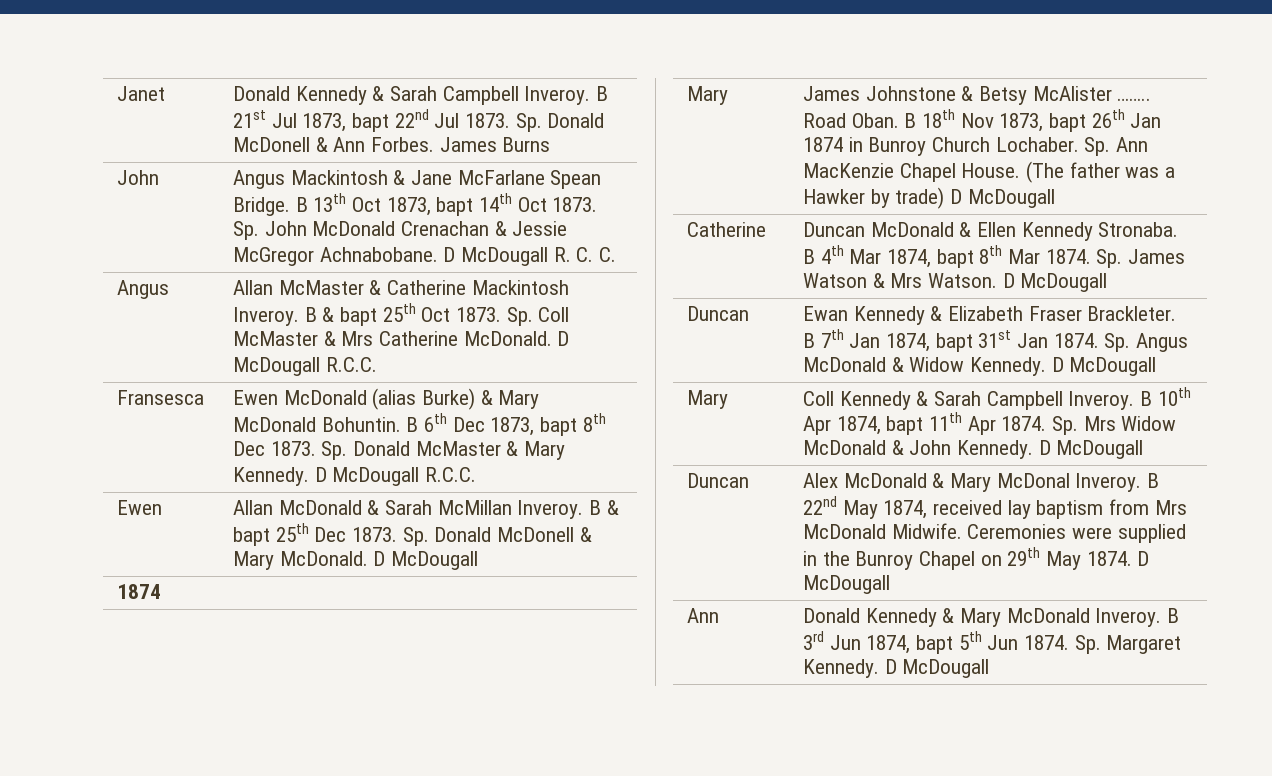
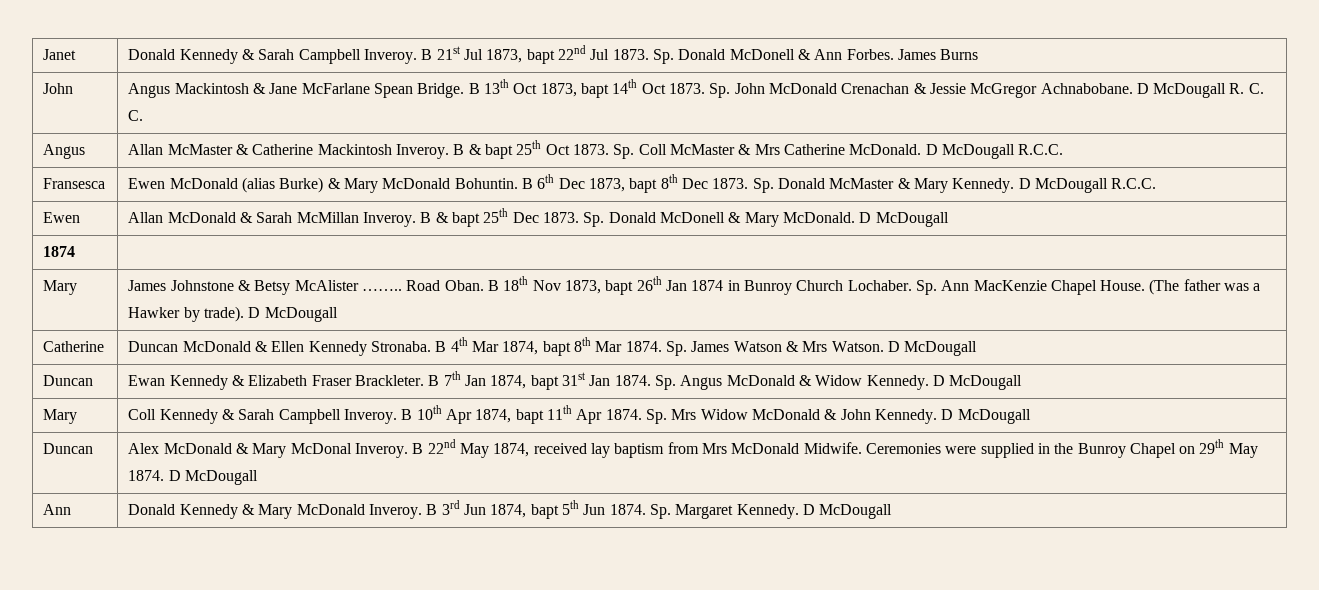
[895,187,945,209] trade) -> [204,306,245,322] trade).

